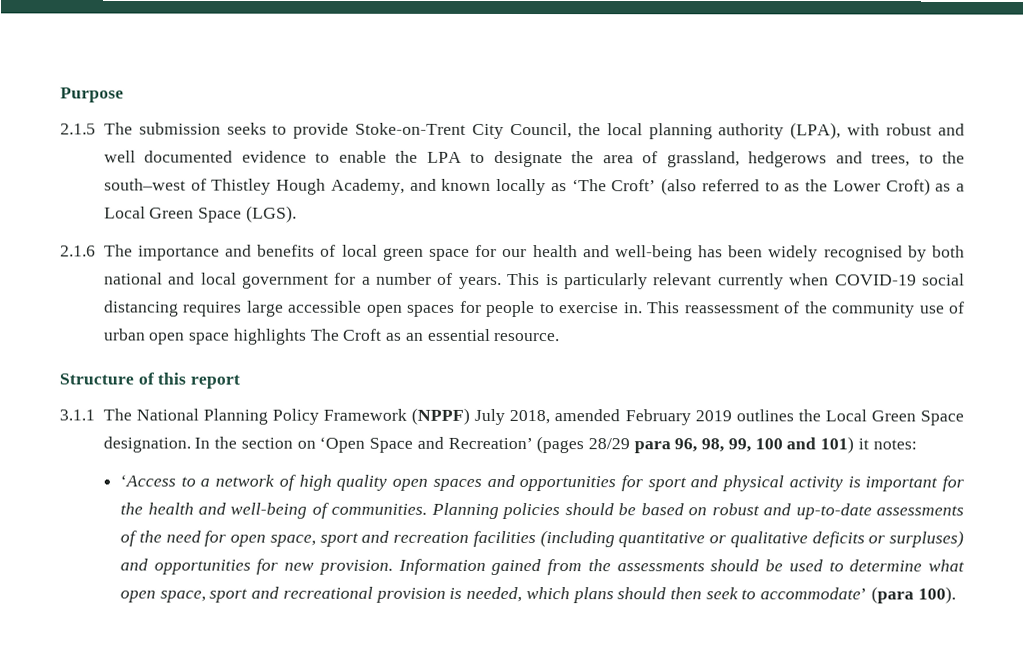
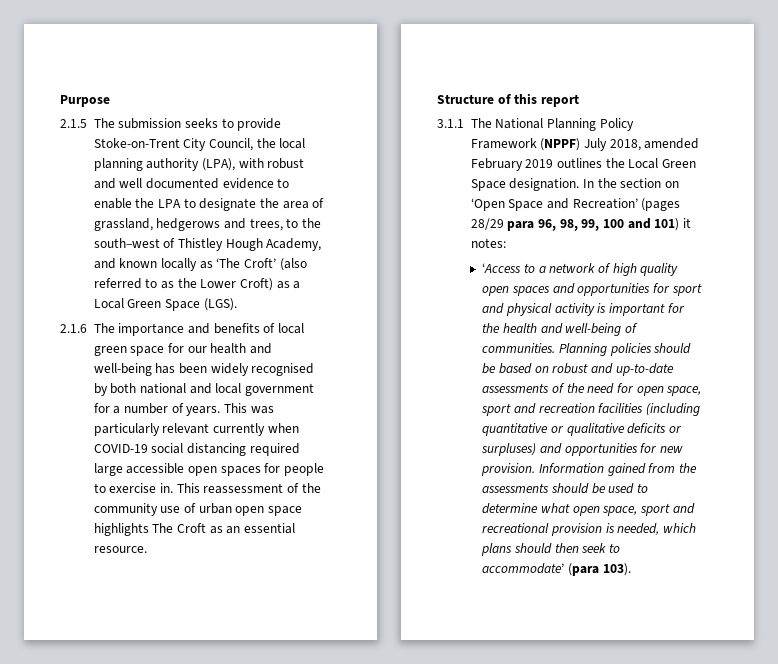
[545,274,559,286] is -> [250,406,274,414] was
[183,301,243,317] requires -> [249,443,300,456] required
[917,586,956,604] 100). -> [602,563,631,576] 103).

